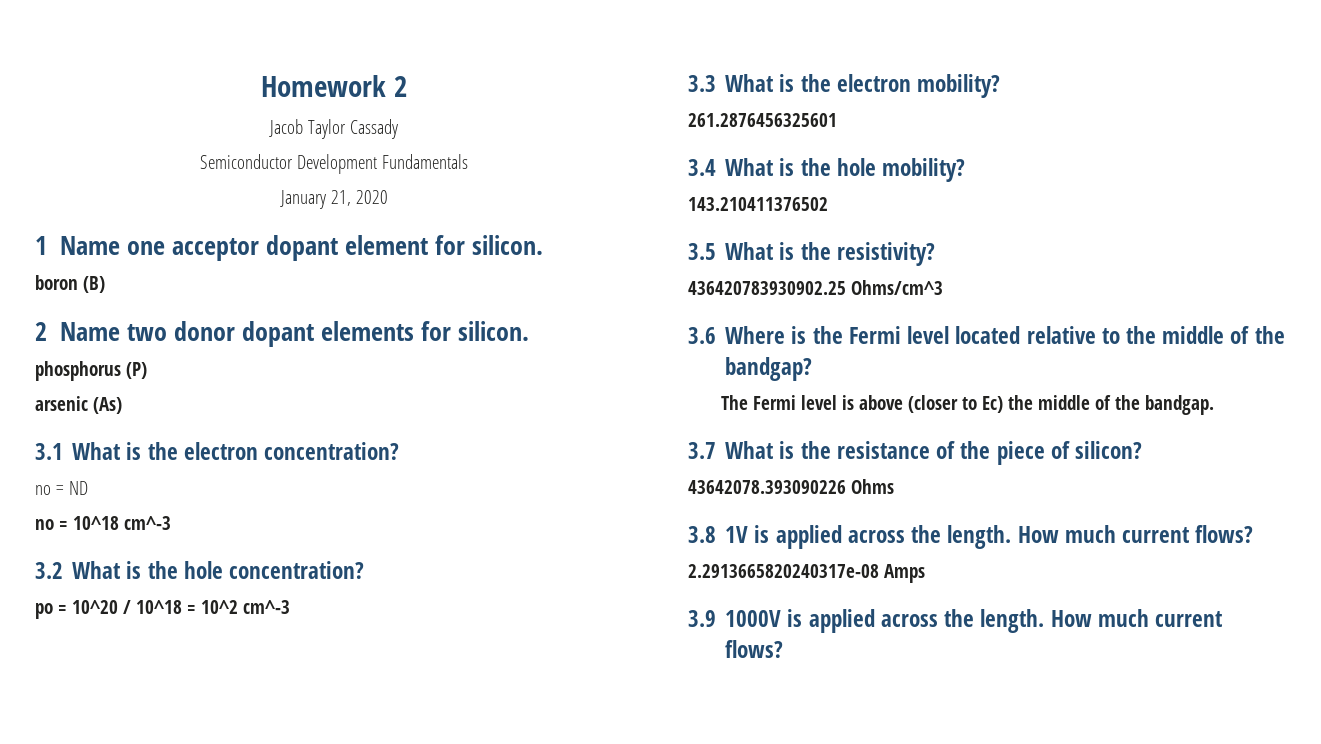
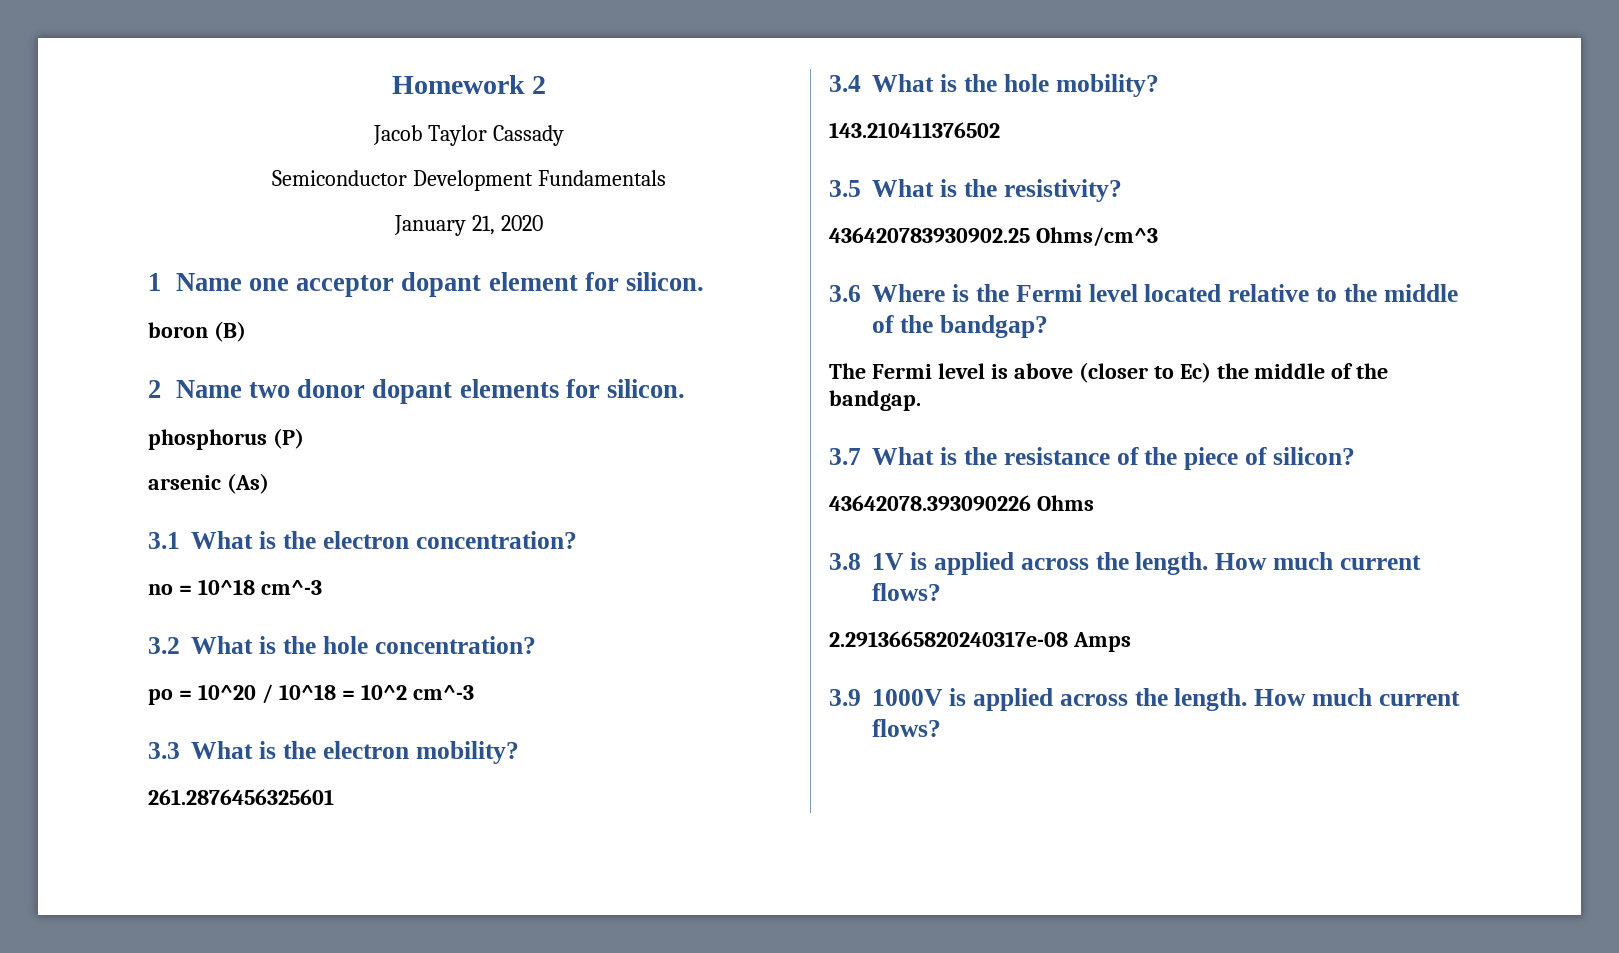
[35,481,88,495] // no = ND -> (577, 540) none

